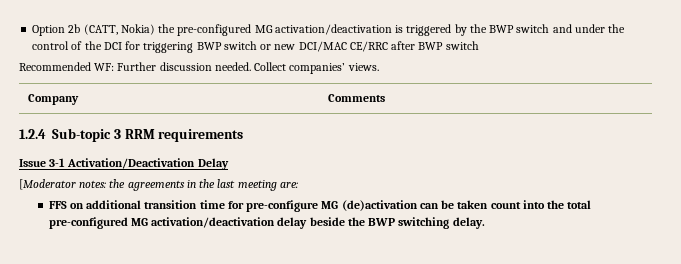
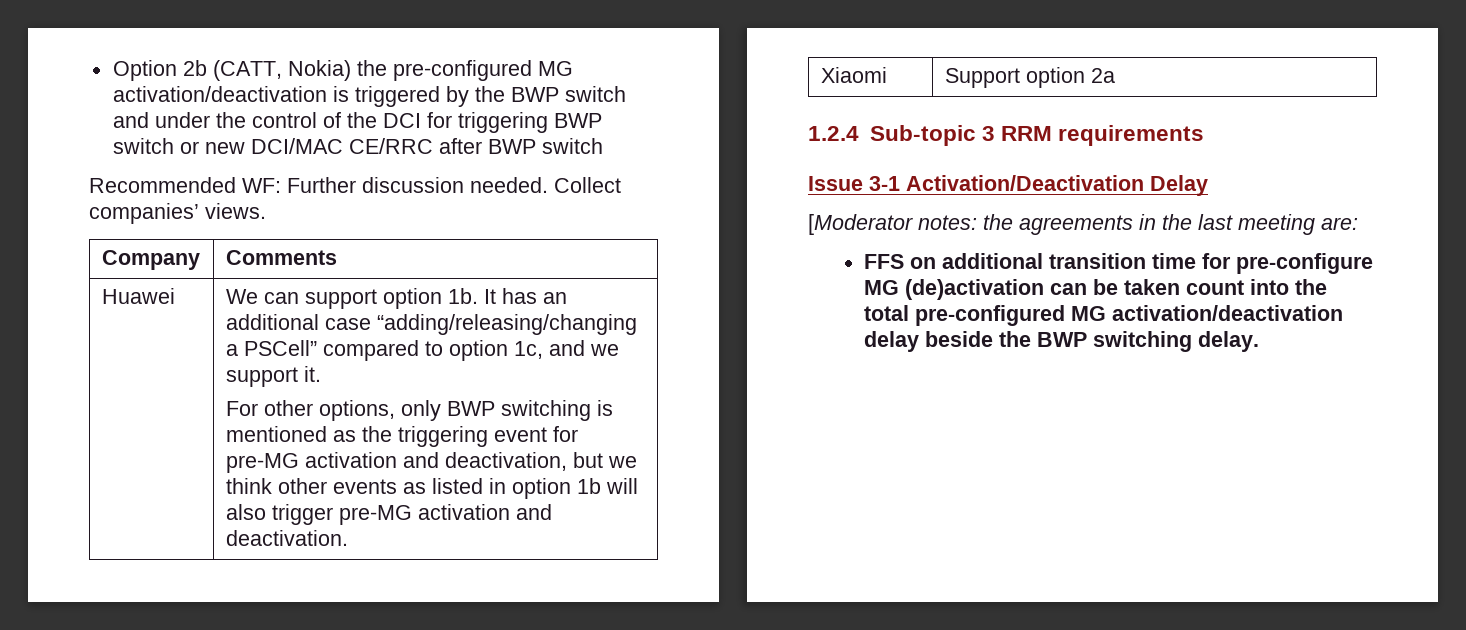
(386, 98) none -> [101,288,175,304] [225,288,567,309] [225,314,637,335] [225,340,619,361] [225,366,321,387] [225,400,613,421] [225,426,578,447] [225,452,637,473] [225,478,638,499] [225,504,552,525] [225,530,348,546] [820,67,887,83] [944,67,1115,88] // Huawei | We can support option 1b. It has an additional case “adding/releasing/changing a PSCell” compared to option 1c, and we support it. // For other options, only BWP switching is mentioned as the triggering event for pre-MG activation and deactivation, but we think other events as listed in option 1b will also trigger pre-MG activation and deactivation. // Xiaomi | Support option 2a

